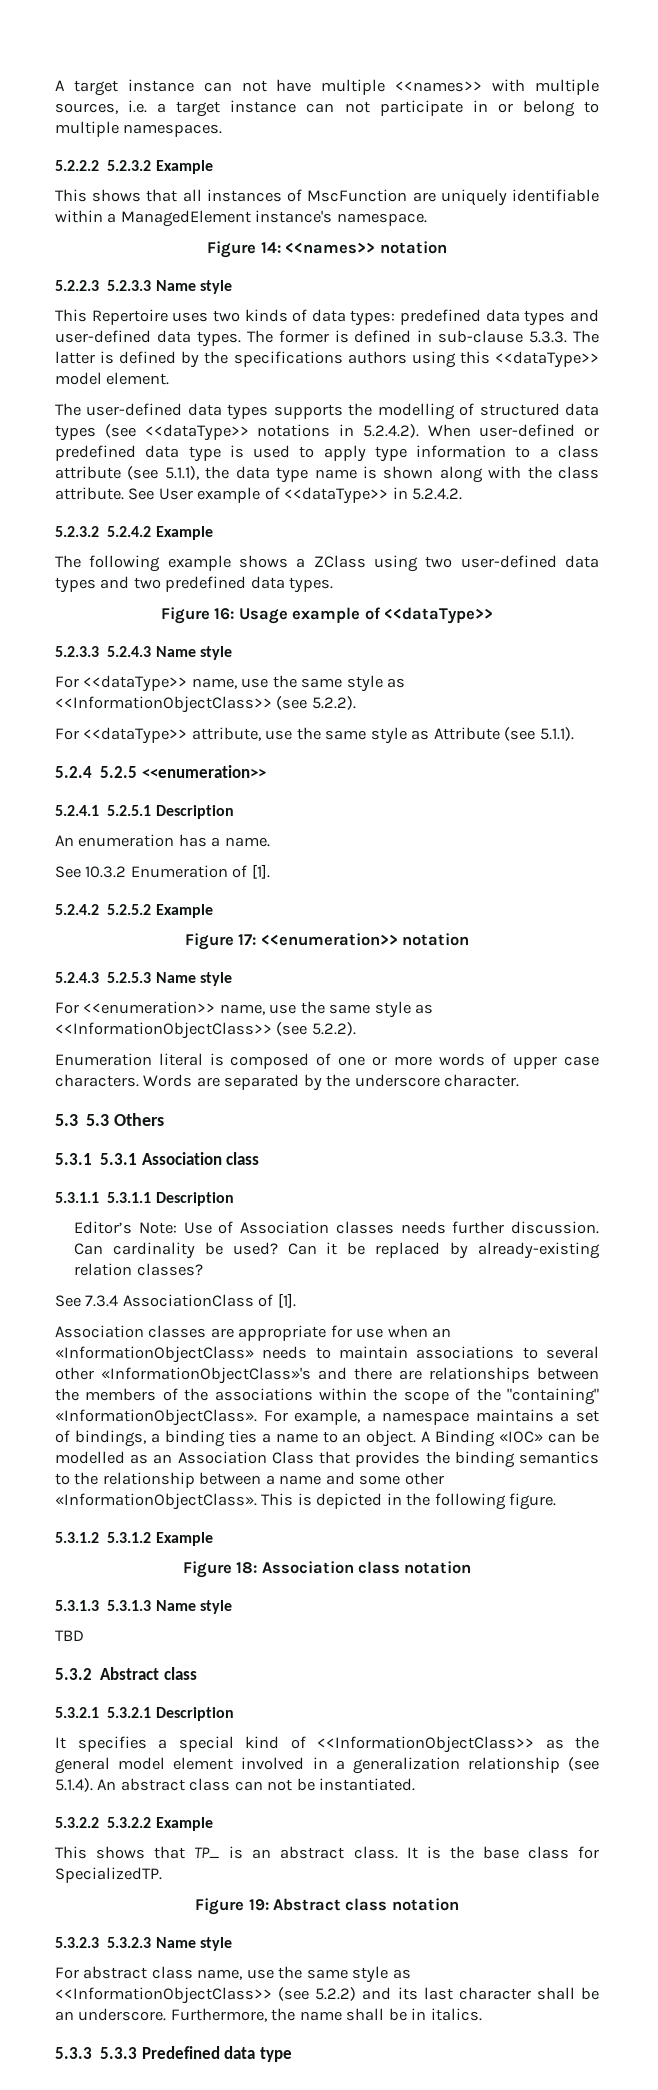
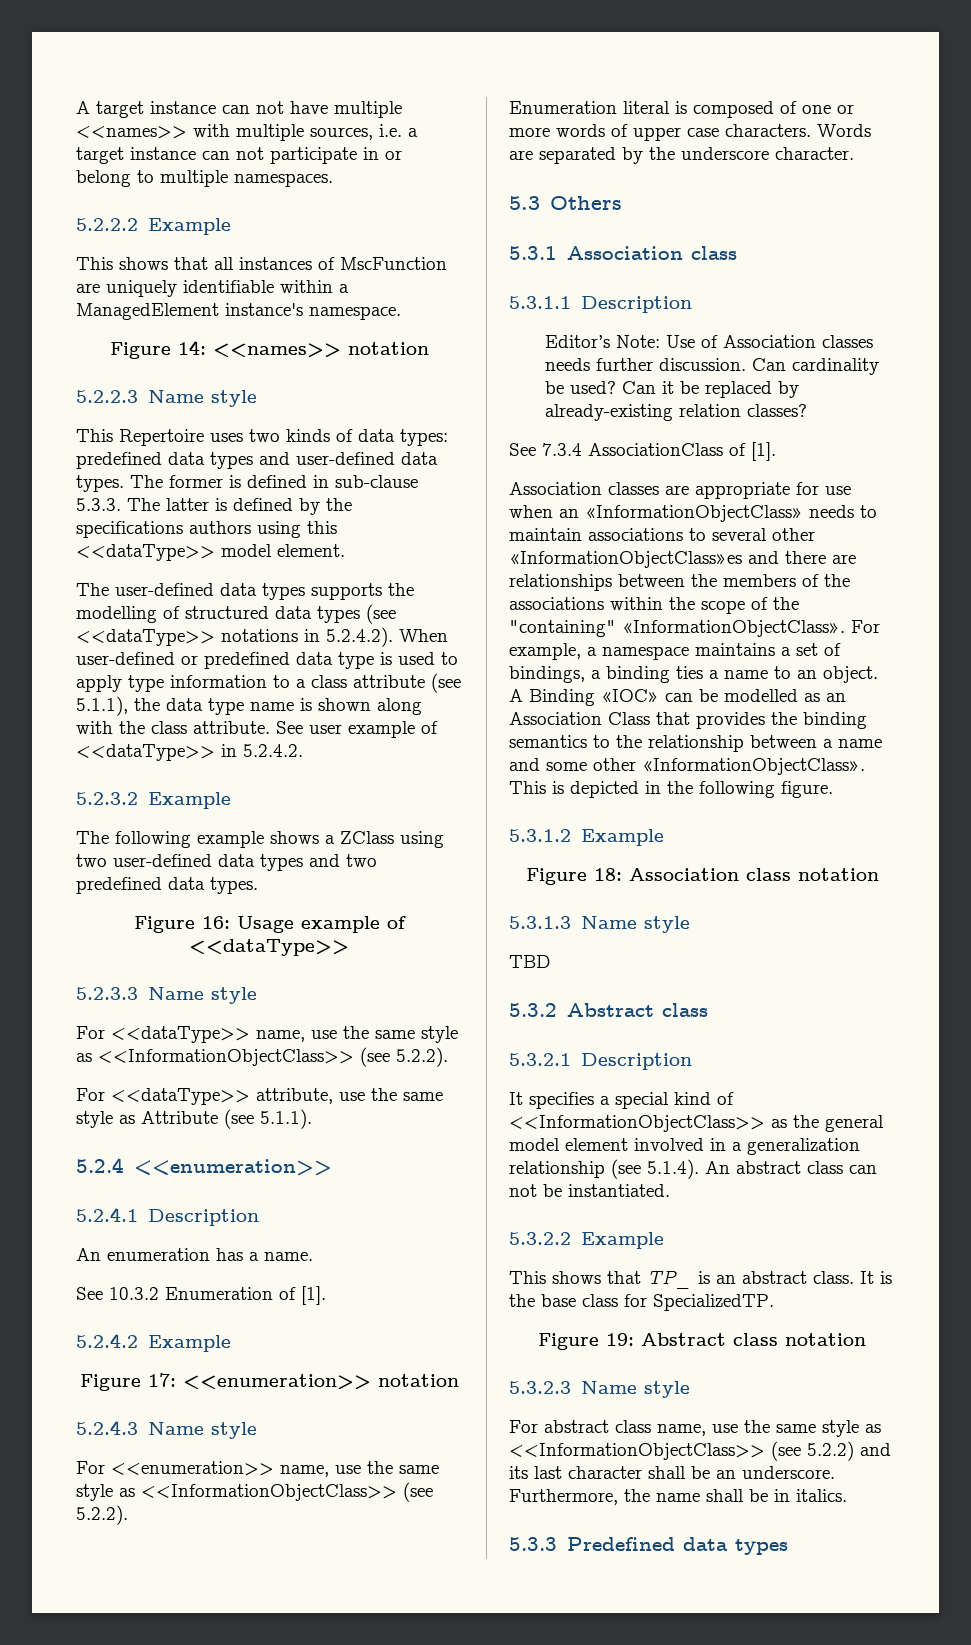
[107,160,152,171] 5.2.3.2 -> (138, 224) none
[107,280,152,291] 5.2.3.3 -> (138, 396) none
[158,488,193,500] User -> [309,724,342,734] user
[107,526,152,537] 5.2.4.2 -> (138, 798) none
[107,646,152,657] 5.2.4.3 -> (138, 993) none
[100,766,138,778] 5.2.5 -> (124, 1165) none
[107,805,152,816] 5.2.5.1 -> (138, 1214) none
[107,904,152,915] 5.2.5.2 -> (138, 1340) none
[107,972,152,983] 5.2.5.3 -> (138, 1427) none
[86,1114,110,1126] 5.3 -> (540, 203) none
[100,1153,138,1165] 5.3.1 -> (557, 253) none
[107,1192,152,1203] 5.3.1.1 -> (571, 302) none
[101,1367,311,1384] «InformationObjectClass»'s -> [509,551,742,568] «InformationObjectClass»es
[107,1532,152,1543] 5.3.1.2 -> (571, 835) none
[107,1600,152,1611] 5.3.1.3 -> (571, 922) none
[107,1707,152,1718] 5.3.2.1 -> (571, 1059) none
[107,1817,152,1828] 5.3.2.2 -> (571, 1238) none
[107,1937,152,1948] 5.3.2.3 -> (571, 1387) none
[100,2047,138,2059] 5.3.3 -> (557, 1544) none
[260,2047,293,2062] type -> [734,1539,788,1555] types

